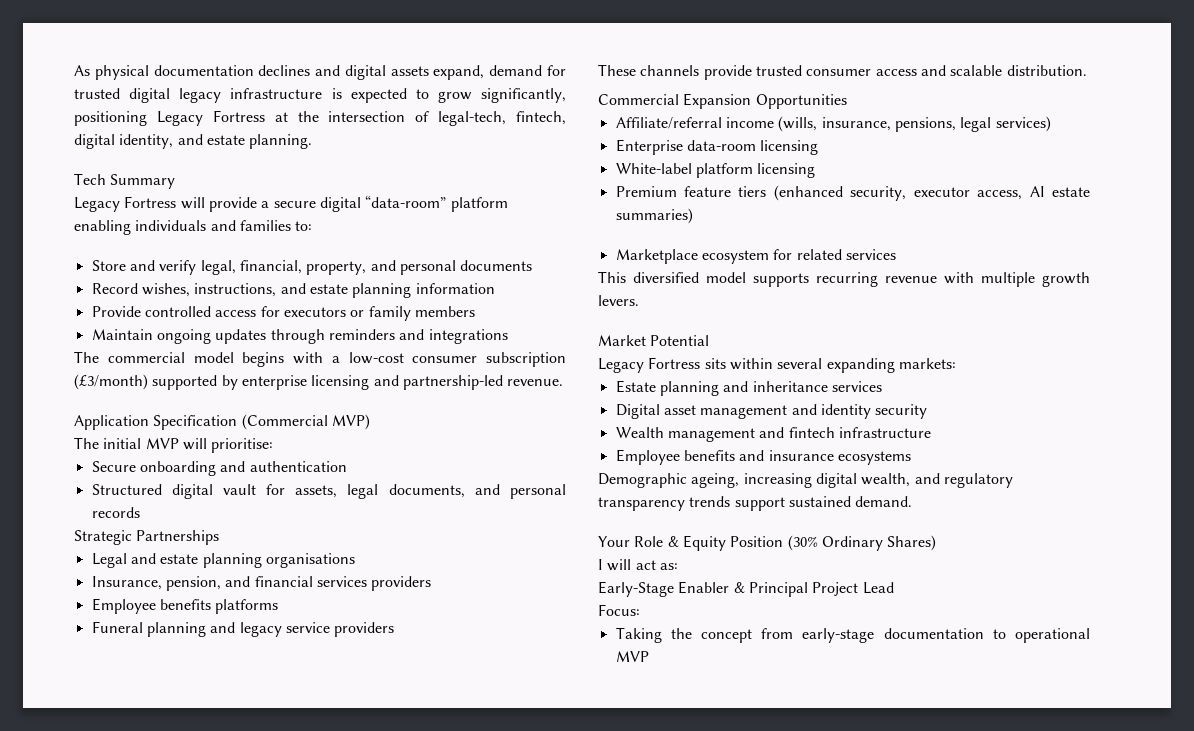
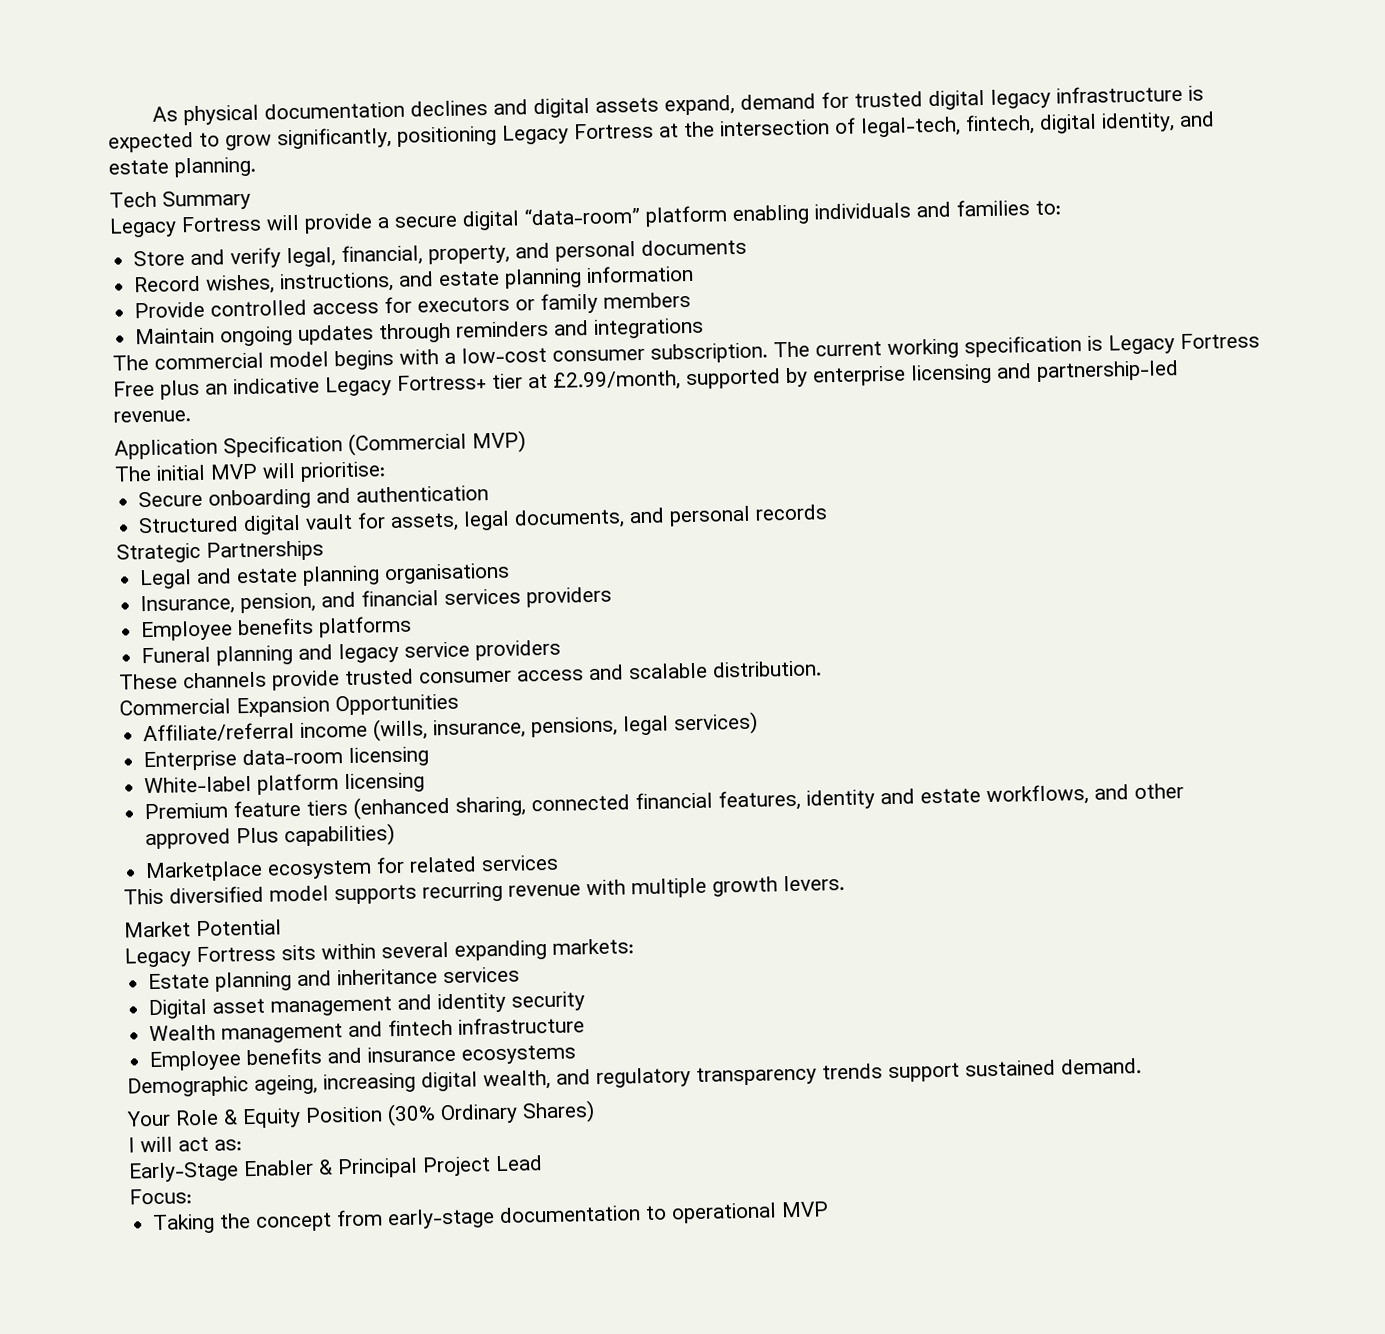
[486,352,566,367] [74,374,148,390] subscription (£3/month) -> [650,332,1260,364] [113,370,681,400] subscription. The current working specification is Legacy Fortress Free plus an indicative Legacy Fortress+ tier at £2.99/month,
[850,186,1090,201] [615,208,693,224] security, executor access, AI estate summaries) -> [455,783,1185,817] [145,823,396,850] sharing, connected financial features, identity and estate workflows, and other approved Plus capabilities)

